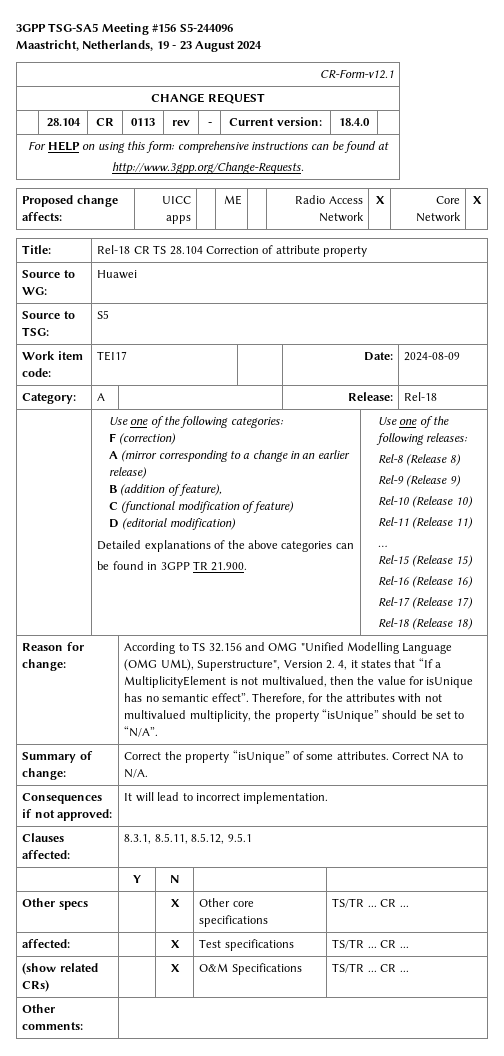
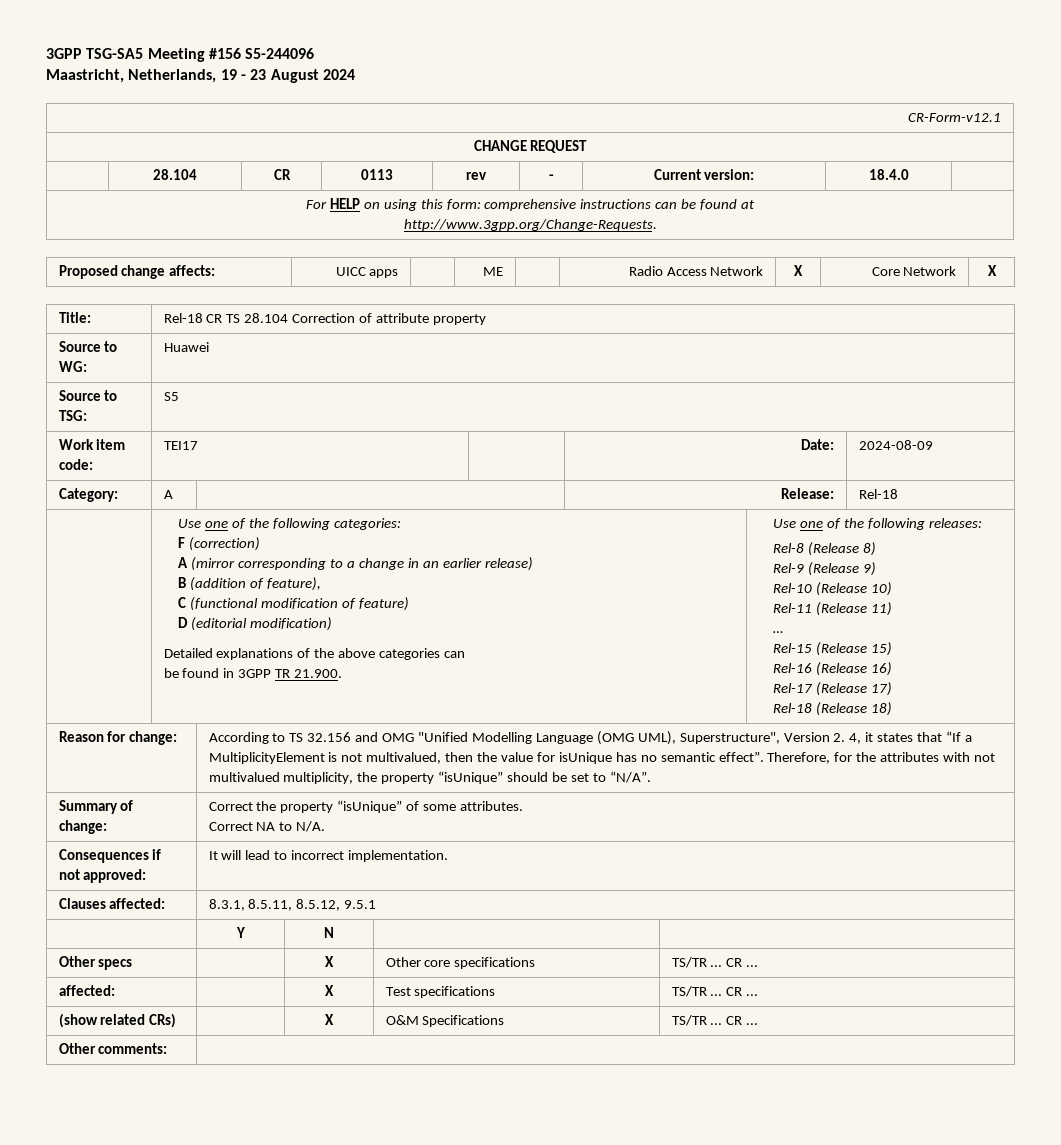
(389, 755) none -> (524, 806) //

